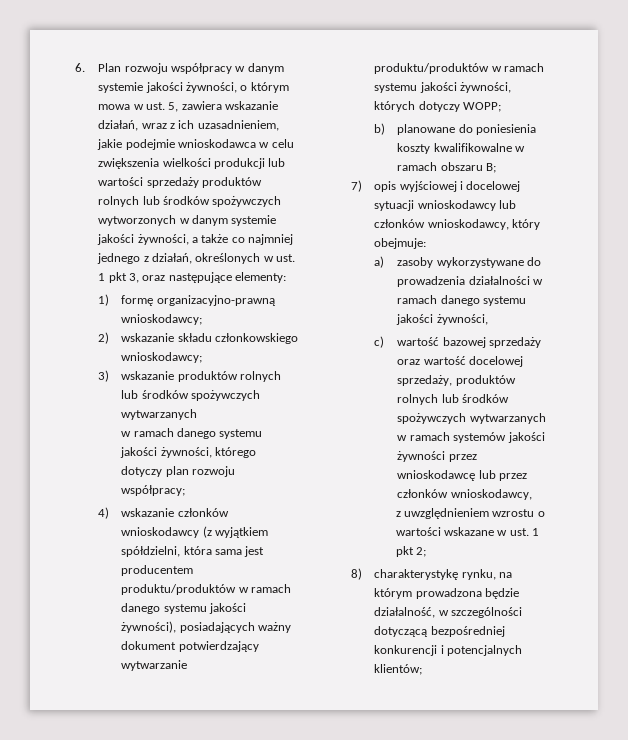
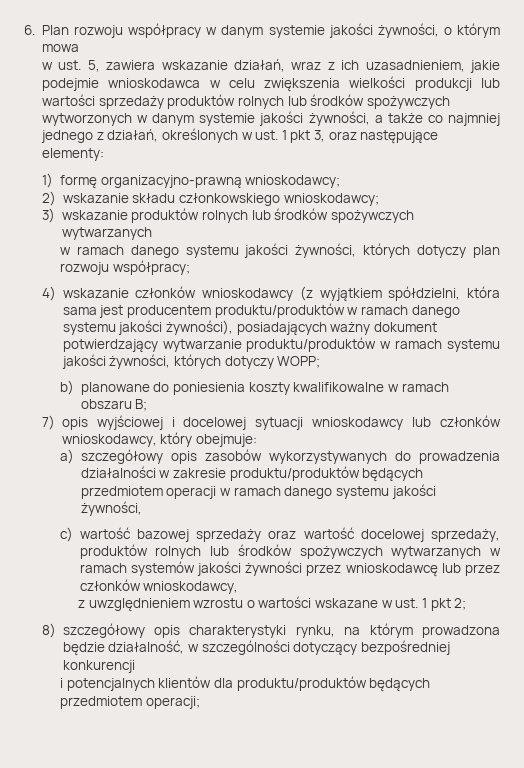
(131, 107) none -> (79, 48) //
[214,447,256,458] którego -> [363,243,411,258] których
[397,257,542,268] [397,276,530,287] zasoby wykorzystywane do prowadzenia działalności -> [80,449,500,464] [80,466,424,482] [80,486,217,499] szczegółowy opis zasobów wykorzystywanych do prowadzenia działalności w zakresie produktu/produktów będących przedmiotem operacji
[374,569,459,580] charakterystykę -> [62,623,287,638] szczegółowy opis charakterystyki
[374,626,429,637] dotyczącą -> [293,642,358,655] dotyczący
(438, 650) none -> (135, 666) //
[374,664,423,675] klientów; -> [158,676,431,692] [59,696,200,709] klientów dla produktu/produktów będących przedmiotem operacji;

